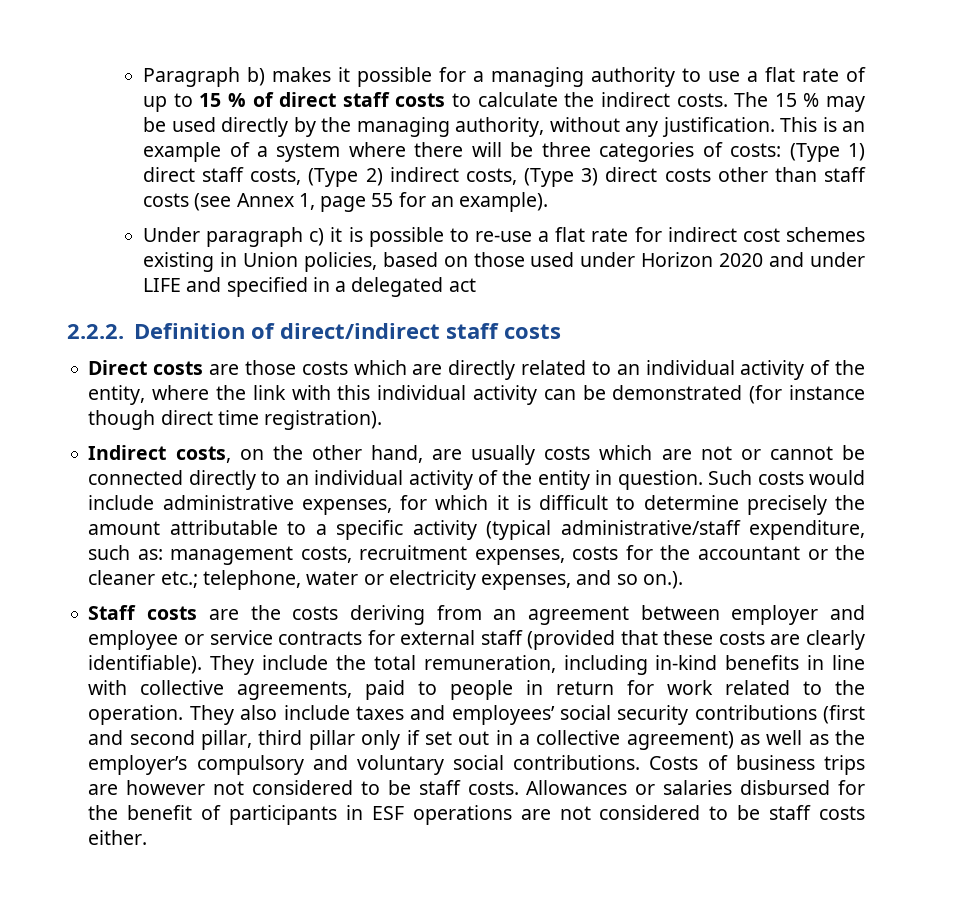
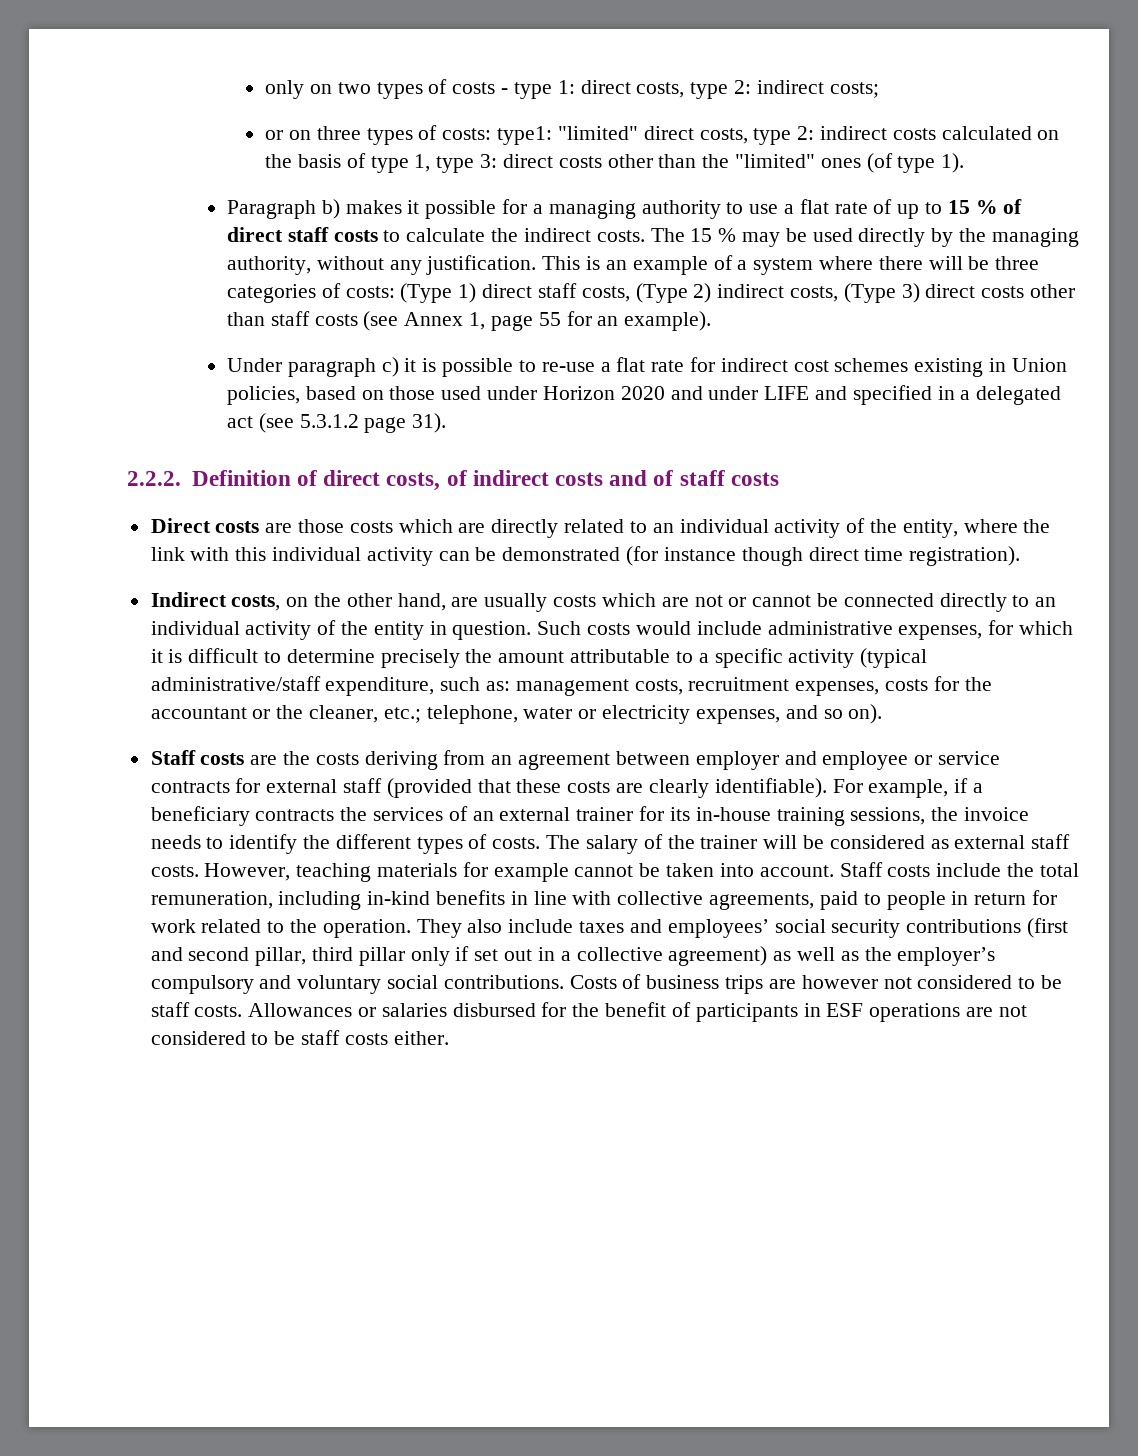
(143, 77) none -> [265,79,879,99] [265,125,1060,145] [265,153,965,173] only on two types of costs - type 1: direct costs, type 2: indirect costs; // or on three types of costs: type1: "limited" direct costs, type 2: indirect costs calculated on the basis of type 1, type 3: direct costs other than the "limited" ones (of type 1). //
(476, 285) none -> [258,413,447,433] (see 5.3.1.2 page 31).
[279,323,440,339] direct/indirect -> [323,470,674,491] direct costs, of indirect costs and of
[88,570,156,585] cleaner -> [309,705,379,723] cleaner,
[642,571,683,589] on.). -> [848,704,883,724] on).
[210,655,255,675] They -> [832,778,983,798] [150,806,1029,826] [150,834,1071,854] [150,862,931,882] For example, if a beneficiary contracts the services of an external trainer for its in-house training sessions, the invoice needs to identify the different types of costs. The salary of the trainer will be considered as external staff costs. However, teaching materials for example cannot be taken into account. Staff costs

